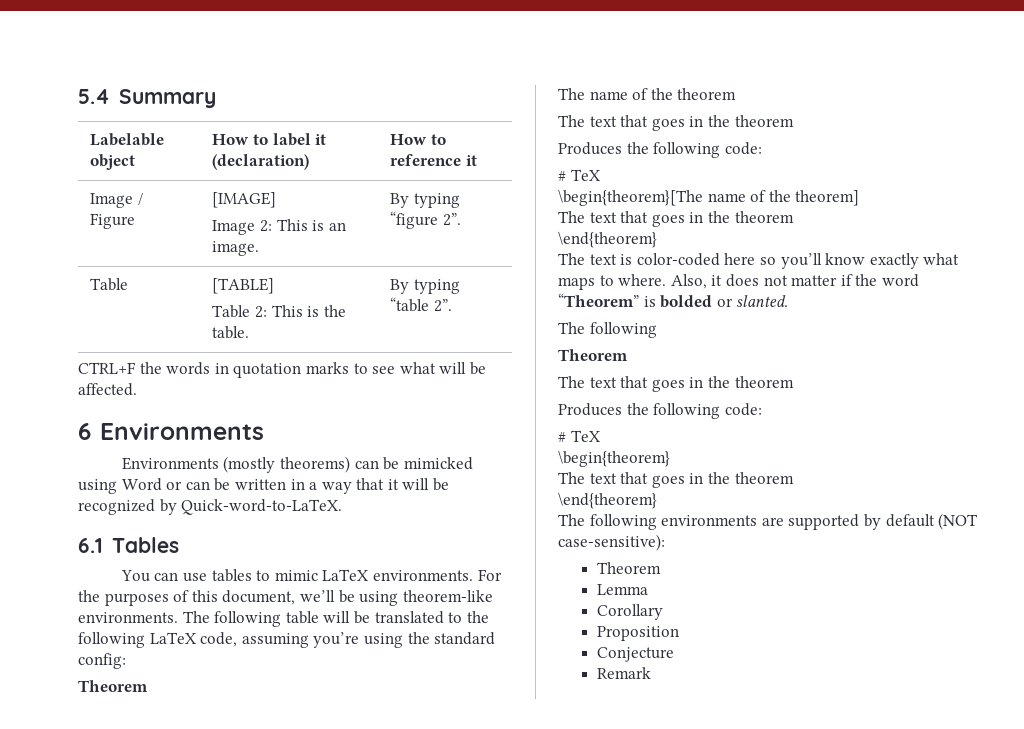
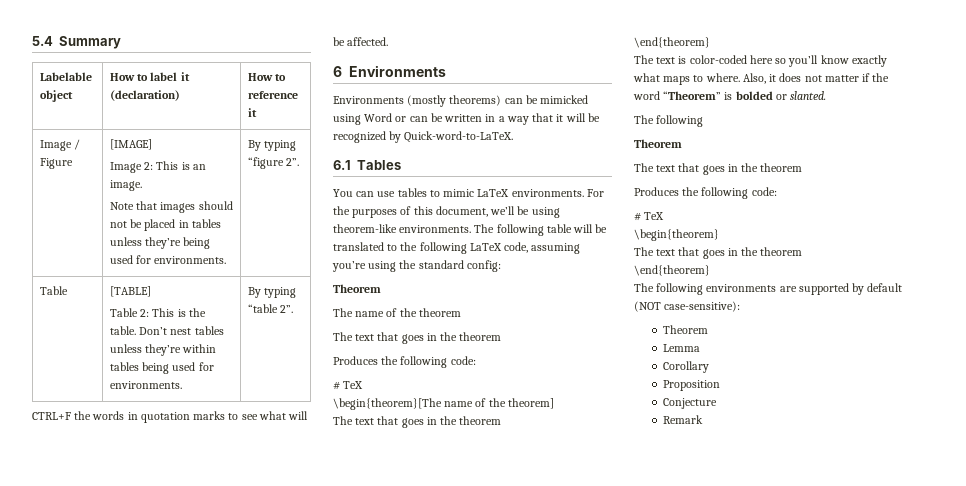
(260, 248) none -> [109,201,233,213] [109,219,221,231] [109,237,211,249] [109,255,227,264] // Note that images should not be placed in tables unless they’re being used for environments.
(250, 332) none -> [139,326,224,335] [109,344,217,356] [109,362,214,374] [109,381,182,389] Don’t nest tables unless they’re within tables being used for environments.

